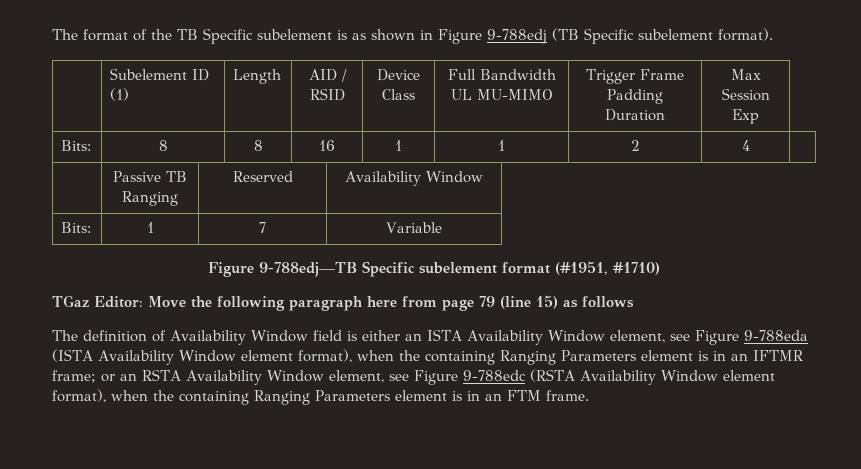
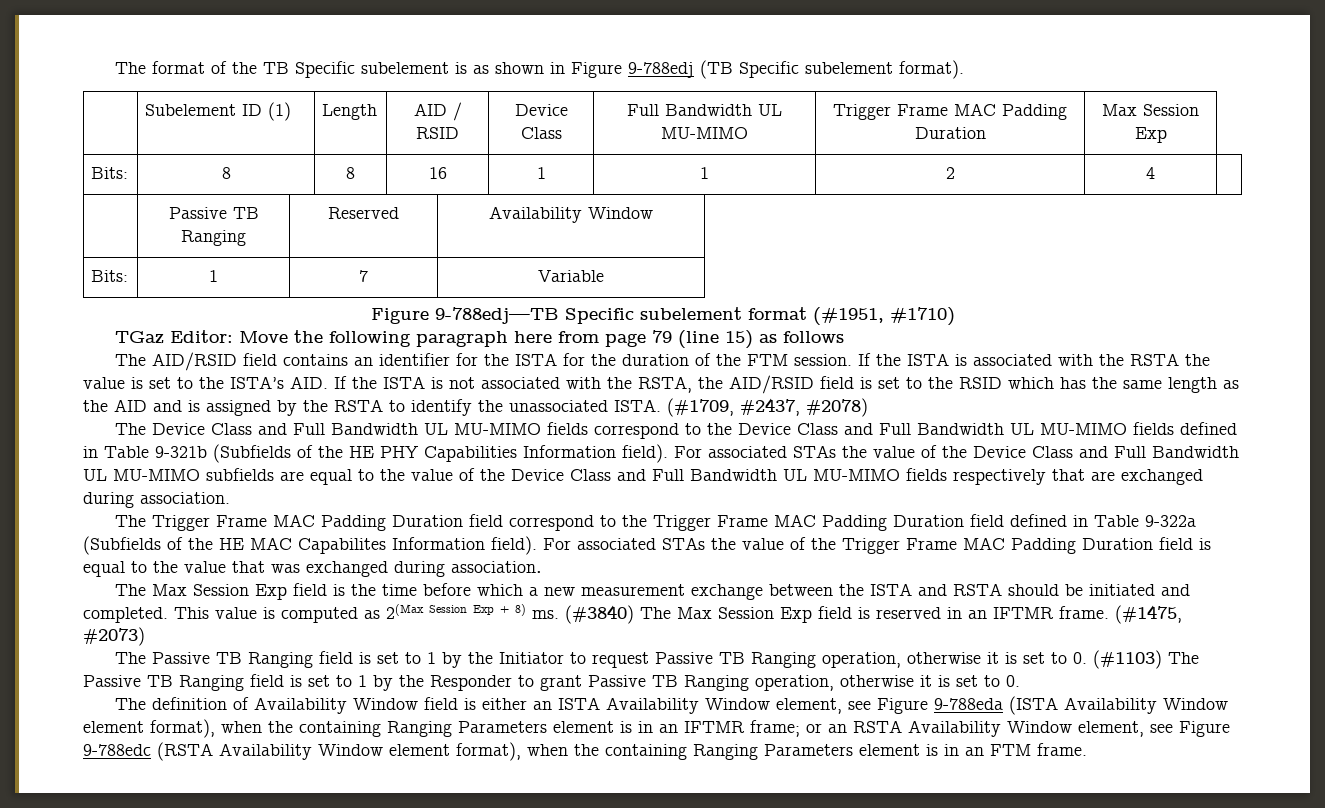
(684, 74) none -> [954,103,996,116] MAC
(634, 302) none -> [114,352,1210,371] [83,375,1239,394] [83,398,868,417] [114,422,1237,439] [83,444,1239,463] [83,468,1203,485] [83,492,230,508] [114,514,1196,531] [83,536,1211,555] [83,561,542,577] [114,583,1190,600] [83,604,1182,624] [83,627,145,646] [114,650,1199,669] [83,674,1020,691] // The AID/RSID field contains an identifier for the ISTA for the duration of the FTM session. If the ISTA is associated with the RSTA the value is set to the ISTA’s AID. If the ISTA is not associated with the RSTA, the AID/RSID field is set to the RSID which has the same length as the AID and is assigned by the RSTA to identify the unassociated ISTA. (#1709, #2437, #2078) // The Device Class and Full Bandwidth UL MU-MIMO fields correspond to the Device Class and Full Bandwidth UL MU-MIMO fields defined in Table 9-321b (Subfields of the HE PHY Capabilities Information field). For associated STAs the value of the Device Class and Full Bandwidth UL MU-MIMO subfields are equal to the value of the Device Class and Full Bandwidth UL MU-MIMO fields respectively that are exchanged during association. // The Trigger Frame MAC Padding Duration field correspond to the Trigger Frame MAC Padding Duration field defined in Table 9-322a (Subfields of the HE MAC Capabilites Information field). For associated STAs the value of the Trigger Frame MAC Padding Duration field is equal to the value that was exchanged during association. // The Max Session Exp field is the time before which a new measurement exchange between the ISTA and RSTA should be initiated and completed. This value is computed as 2(Max Session Exp + 8) ms. (#3840) The Max Session Exp field is reserved in an IFTMR frame. (#1475, #2073) // The Passive TB Ranging field is set to 1 by the Initiator to request Passive TB Ranging operation, otherwise it is set to 0. (#1103) The Passive TB Ranging field is set to 1 by the Responder to grant Passive TB Ranging operation, otherwise it is set to 0.

